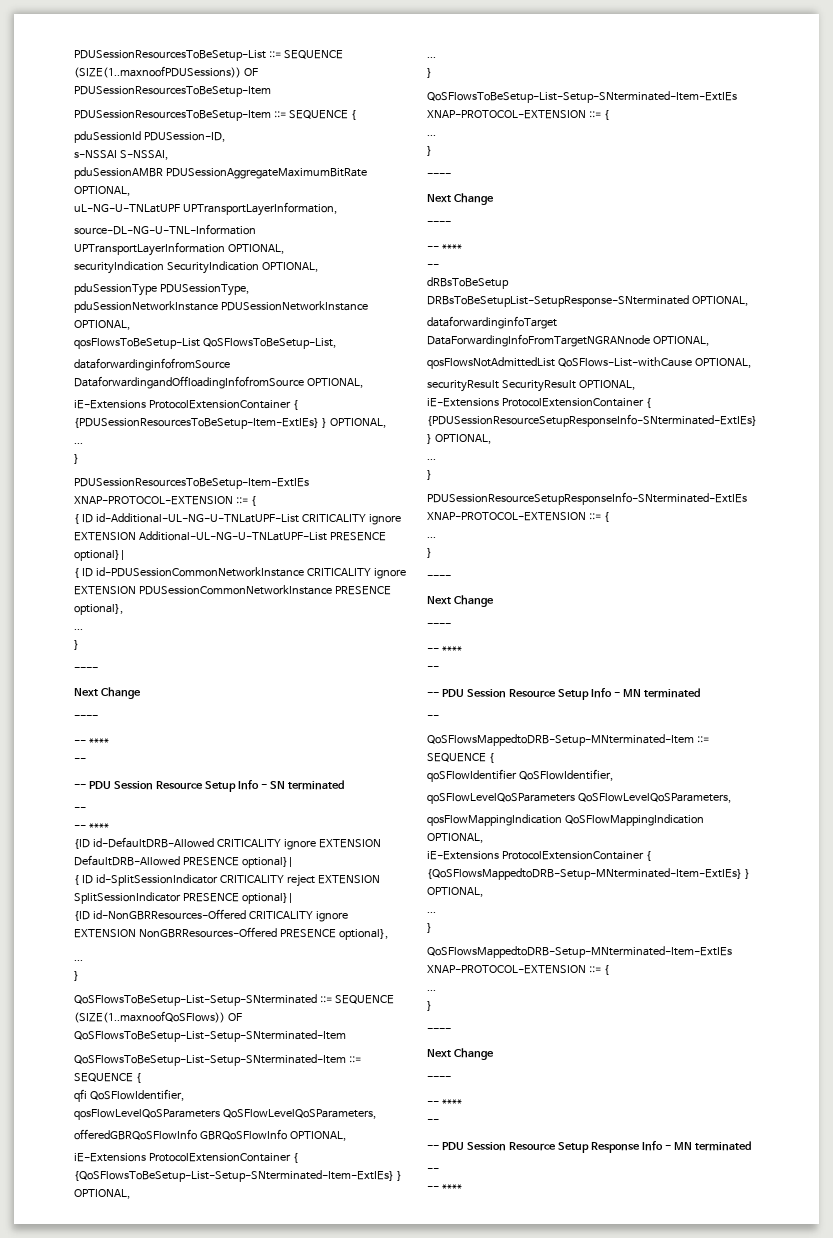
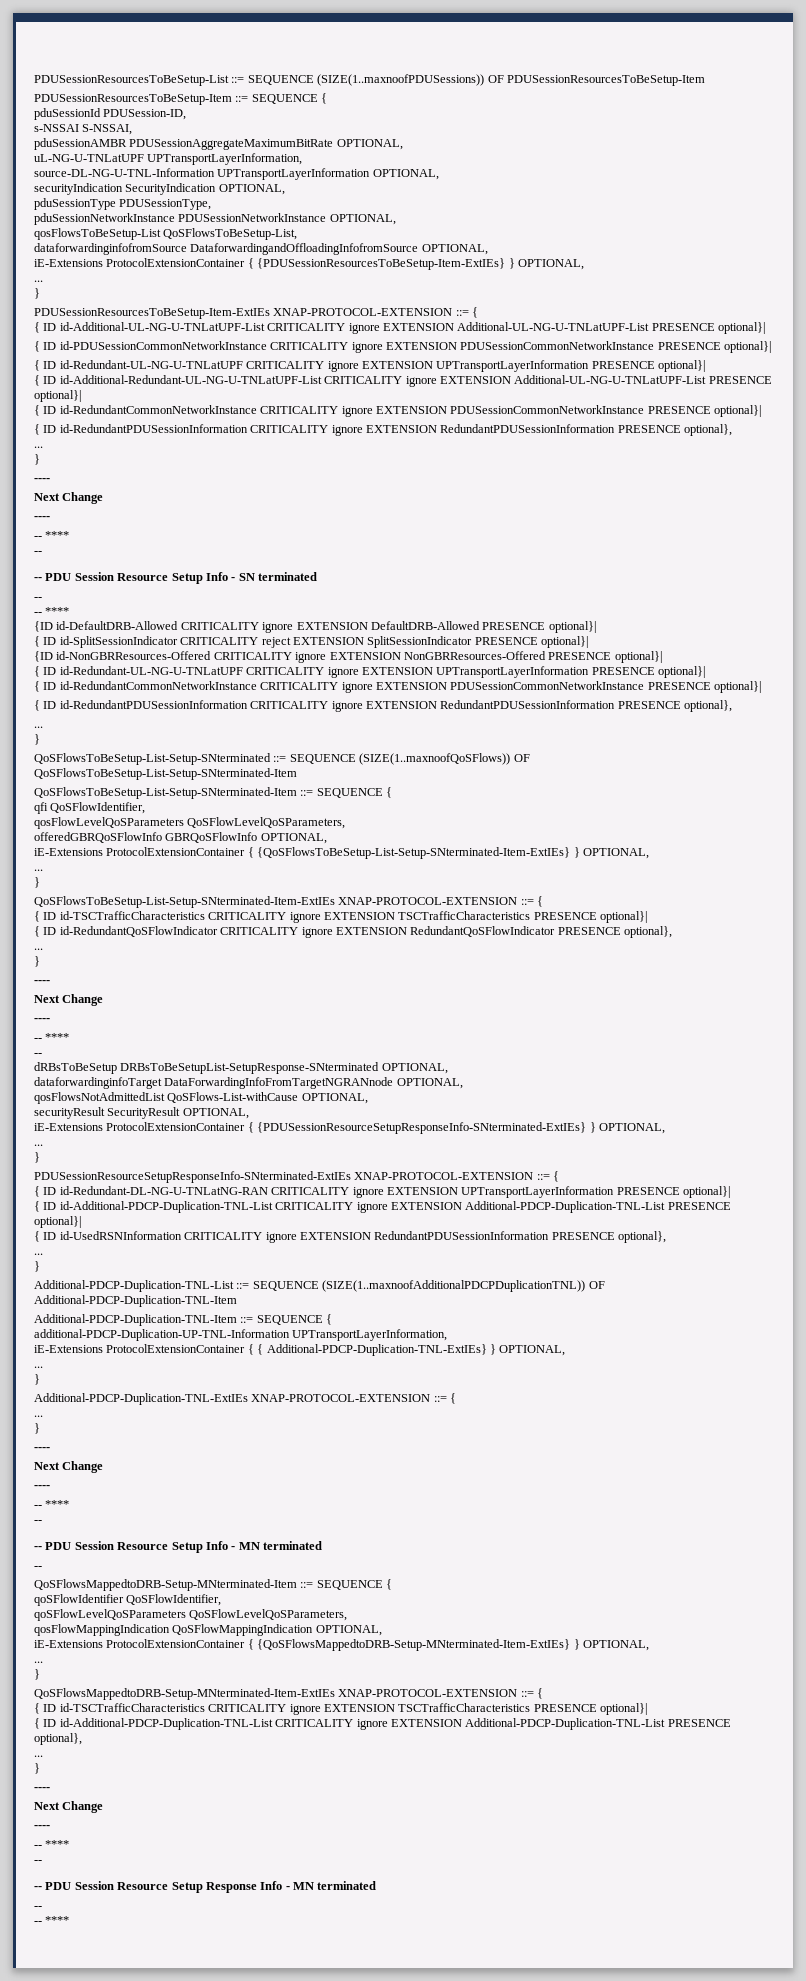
(391, 590) none -> [724,341,772,353] [34,360,706,372] [34,375,772,387] [34,390,82,402] [34,405,762,417] [34,424,681,436] optional}| // { ID id-Redundant-UL-NG-U-TNLatUPF CRITICALITY ignore EXTENSION UPTransportLayerInformation PRESENCE optional}| // { ID id-Additional-Redundant-UL-NG-U-TNLatUPF-List CRITICALITY ignore EXTENSION Additional-UL-NG-U-TNLatUPF-List PRESENCE optional}| // { ID id-RedundantCommonNetworkInstance CRITICALITY ignore EXTENSION PDUSessionCommonNetworkInstance PRESENCE optional}| // { ID id-RedundantPDUSessionInformation CRITICALITY ignore EXTENSION RedundantPDUSessionInformation PRESENCE
(336, 933) none -> [614,651,663,663] [34,666,706,678] [34,681,762,693] [34,700,681,712] optional}| // { ID id-Redundant-UL-NG-U-TNLatUPF CRITICALITY ignore EXTENSION UPTransportLayerInformation PRESENCE optional}| // { ID id-RedundantCommonNetworkInstance CRITICALITY ignore EXTENSION PDUSessionCommonNetworkInstance PRESENCE optional}| // { ID id-RedundantPDUSessionInformation CRITICALITY ignore EXTENSION RedundantPDUSessionInformation PRESENCE
(609, 115) none -> [34,911,648,923] [34,926,672,938] // { ID id-TSCTrafficCharacteristics CRITICALITY ignore EXTENSION TSCTrafficCharacteristics PRESENCE optional}| // { ID id-RedundantQoSFlowIndicator CRITICALITY ignore EXTENSION RedundantQoSFlowIndicator PRESENCE optional},
(609, 517) none -> [34,1186,731,1198] [34,1201,731,1213] [34,1216,82,1228] [34,1231,666,1243] [34,1253,43,1255] [34,1261,40,1272] [34,1280,605,1292] [34,1295,237,1307] [34,1314,333,1326] [34,1329,448,1341] [34,1344,566,1356] [34,1366,43,1368] [34,1374,40,1385] [34,1393,457,1405] // { ID id-Redundant-DL-NG-U-TNLatNG-RAN CRITICALITY ignore EXTENSION UPTransportLayerInformation PRESENCE optional}| // { ID id-Additional-PDCP-Duplication-TNL-List CRITICALITY ignore EXTENSION Additional-PDCP-Duplication-TNL-List PRESENCE optional}| // { ID id-UsedRSNInformation CRITICALITY ignore EXTENSION RedundantPDUSessionInformation PRESENCE optional}, // ... // } // Additional-PDCP-Duplication-TNL-List ::= SEQUENCE (SIZE(1..maxnoofAdditionalPDCPDuplicationTNL)) OF Additional-PDCP-Duplication-TNL-Item // Additional-PDCP-Duplication-TNL-Item ::= SEQUENCE { // additional-PDCP-Duplication-UP-TNL-Information UPTransportLayerInformation, // iE-Extensions ProtocolExtensionContainer { { Additional-PDCP-Duplication-TNL-ExtIEs} } OPTIONAL, // ... // } // Additional-PDCP-Duplication-TNL-ExtIEs XNAP-PROTOCOL-EXTENSION ::= {
(609, 970) none -> [34,1703,648,1715] [34,1718,731,1730] [34,1733,82,1745] // { ID id-TSCTrafficCharacteristics CRITICALITY ignore EXTENSION TSCTrafficCharacteristics PRESENCE optional}| // { ID id-Additional-PDCP-Duplication-TNL-List CRITICALITY ignore EXTENSION Additional-PDCP-Duplication-TNL-List PRESENCE optional},

